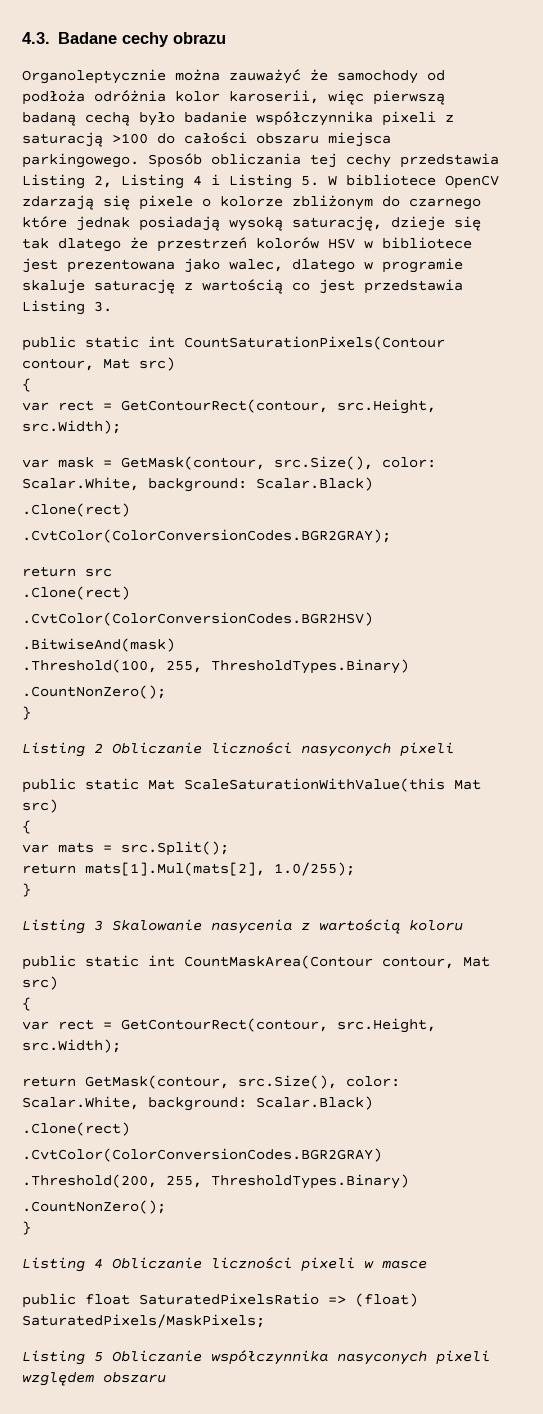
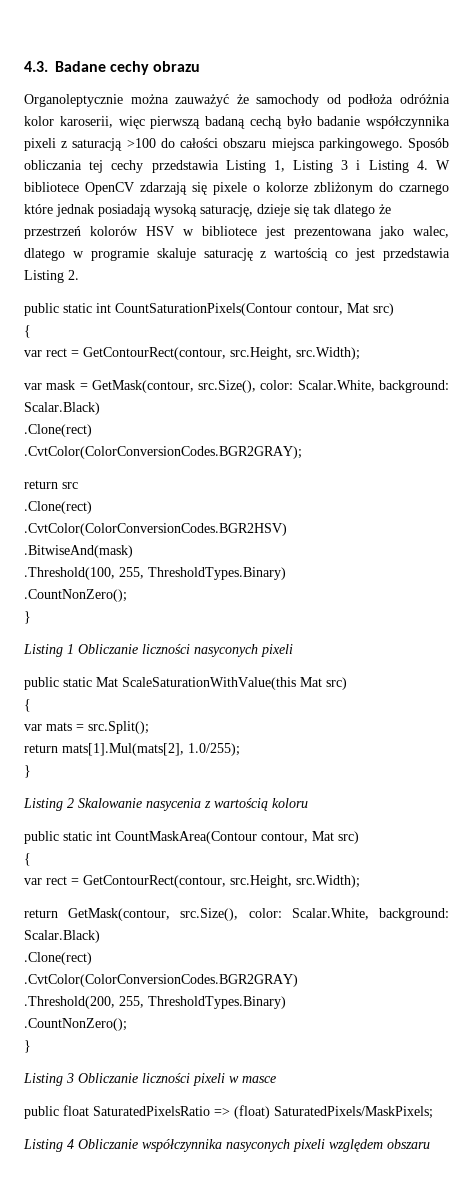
[94,174,202,189] 2, Listing 4 -> [273,160,349,173] 1, Listing 3
[301,176,319,186] 5. -> [416,160,428,170] 4.
[94,301,112,312] 3. -> [68,270,79,280] 2.
[94,743,103,753] 2 -> [67,644,74,654] 1
[94,920,103,931] 3 -> [67,798,74,808] 2
[94,1258,103,1269] 4 -> [66,1073,74,1083] 3
[94,1352,103,1362] 5 -> [67,1139,74,1149] 4

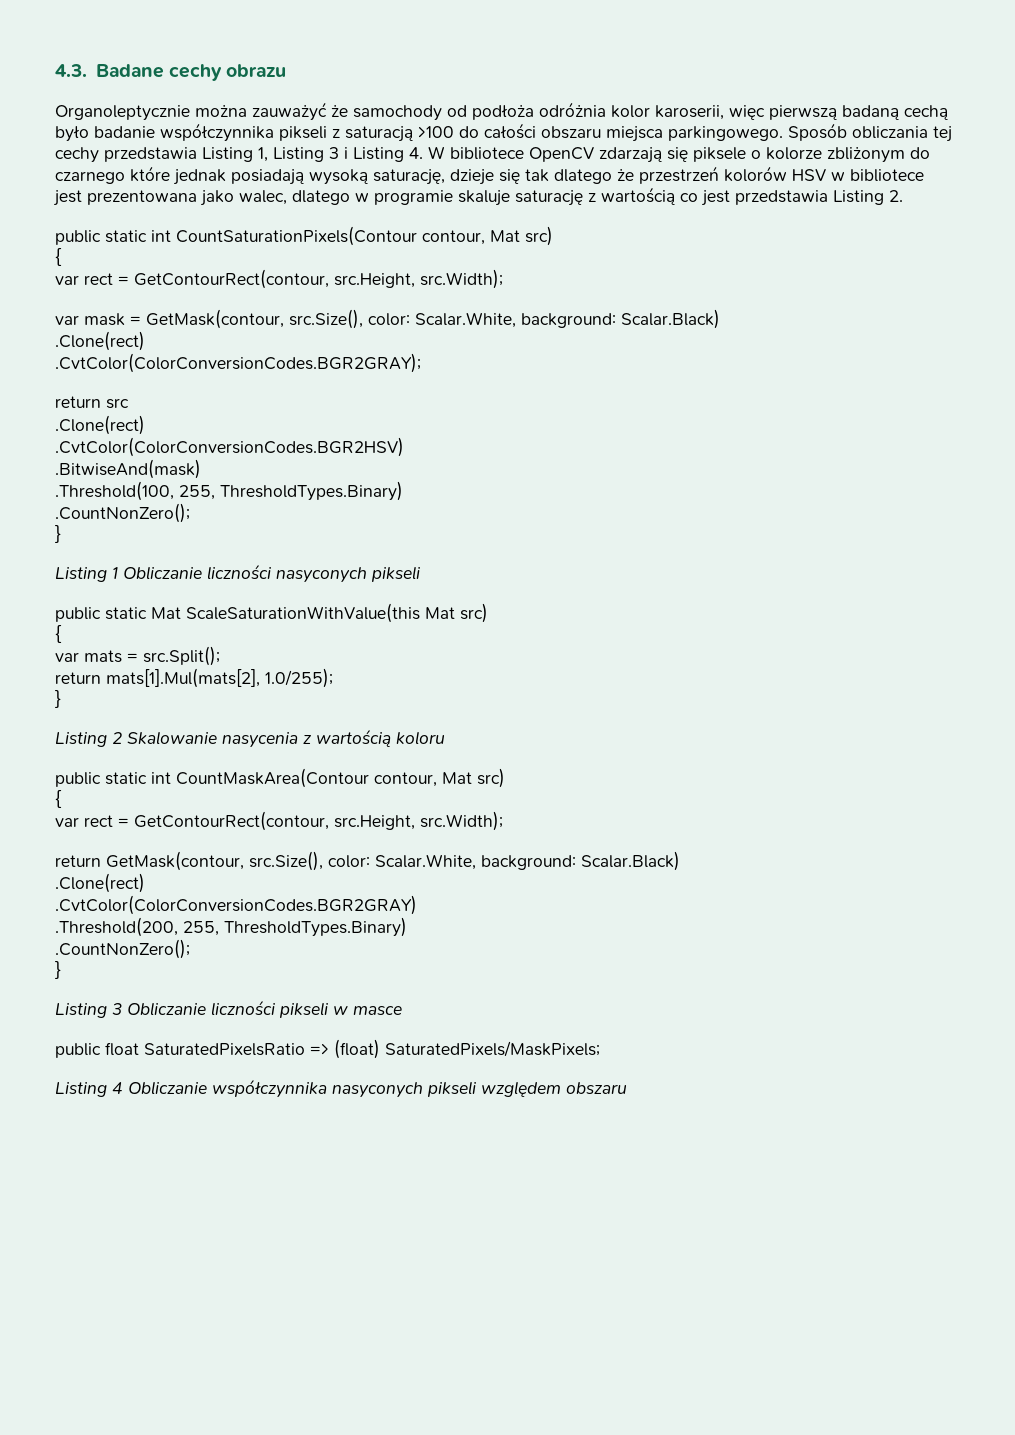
[24,138,56,151] pixeli -> [279,126,327,141] pikseli
[213,182,247,195] pixele -> [693,147,746,162] piksele
[261,644,293,657] pixeli -> [371,566,421,582] pikseli
[193,1073,225,1086] pixeli -> [279,1002,329,1018] pikseli
[293,1139,325,1152] pixeli -> [427,1081,477,1097] pikseli

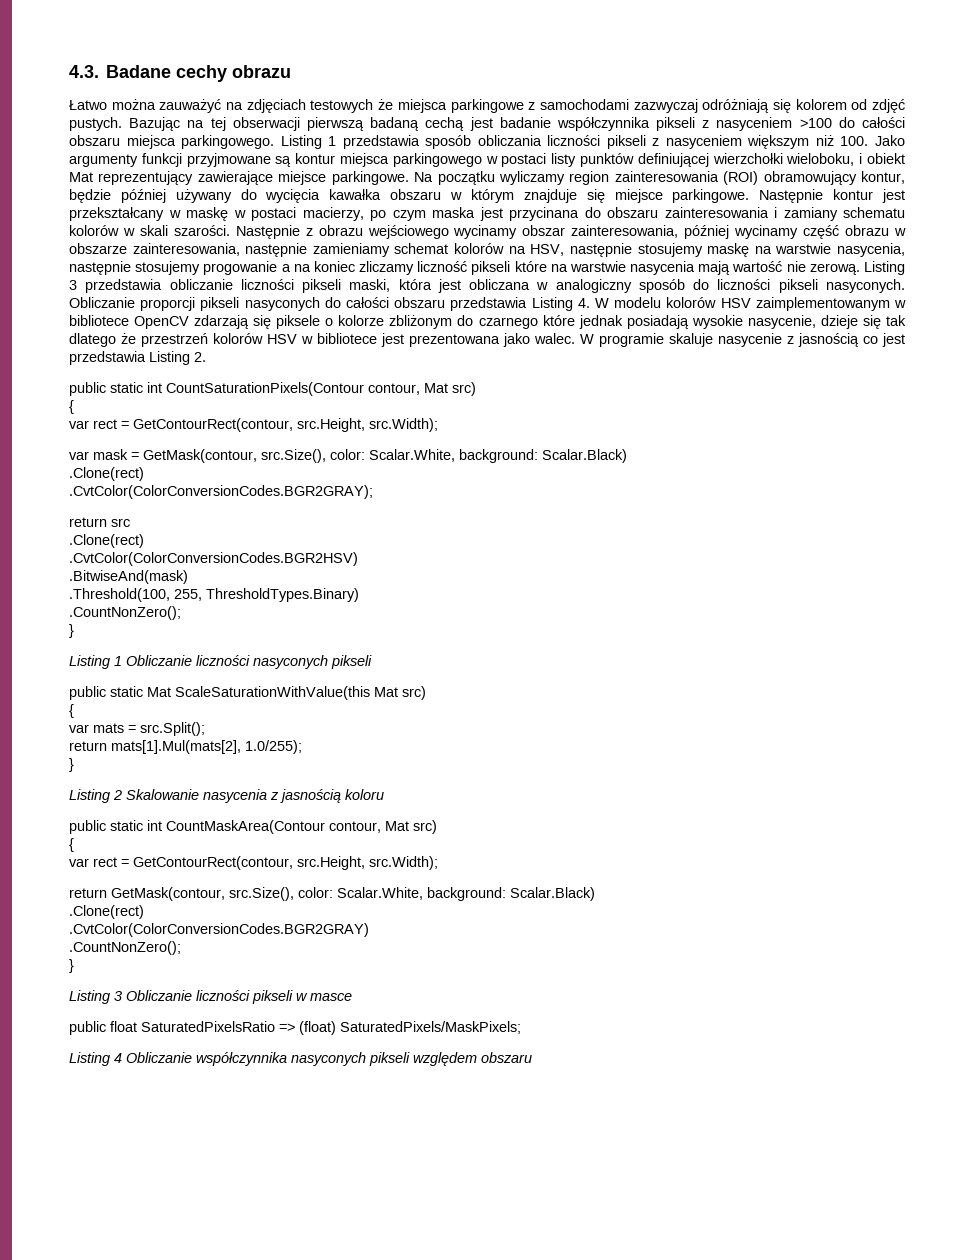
[55,105,190,121] Organoleptycznie -> [69,100,107,110] Łatwo
[331,102,765,121] że samochody od podłoża odróżnia kolor karoserii, więc -> [226,99,905,113] [69,117,300,131] na zdjęciach testowych że miejsca parkingowe z samochodami zazwyczaj odróżniają się kolorem od zdjęć pustych. Bazując na tej obserwacji
[55,126,89,142] było -> [469,117,493,131] jest
[345,126,413,142] saturacją -> [716,117,793,131] nasyceniem
[788,123,952,142] [55,146,445,163] Sposób obliczania tej cechy przedstawia Listing 1, Listing 3 i Listing 4. W -> [280,135,905,149] [69,153,905,167] [69,171,905,185] [69,189,906,203] [69,207,905,221] [69,225,906,239] [69,243,906,257] [69,261,905,275] [69,279,905,293] [69,297,907,311] Listing 1 przedstawia sposób obliczania liczności pikseli z nasyceniem większym niż 100. Jako argumenty funkcji przyjmowane są kontur miejsca parkingowego w postaci listy punktów definiującej wierzchołki wieloboku, i obiekt Mat reprezentujący zawierające miejsce parkingowe. Na początku wyliczamy region zainteresowania (ROI) obramowujący kontur, będzie później używany do wycięcia kawałka obszaru w którym znajduje się miejsce parkingowe. Następnie kontur jest przekształcany w maskę w postaci macierzy, po czym maska jest przycinana do obszaru zainteresowania i zamiany schematu kolorów w skali szarości. Następnie z obrazu wejściowego wycinamy obszar zainteresowania, później wycinamy część obrazu w obszarze zainteresowania, następnie zamieniamy schemat kolorów na HSV, następnie stosujemy maskę na warstwie nasycenia, następnie stosujemy progowanie a na koniec zliczamy liczność pikseli które na warstwie nasycenia mają wartość nie zerową. Listing 3 przedstawia obliczanie liczności pikseli maski, która jest obliczana w analogiczny sposób do liczności pikseli nasyconych. Obliczanie proporcji pikseli nasyconych do całości obszaru przedstawia Listing 4. W modelu kolorów HSV zaimplementowanym w
[309,169,445,185] wysoką saturację, -> [691,315,816,329] wysokie nasycenie,
[239,187,675,206] walec, dlatego w programie skaluje saturację z wartością -> [534,333,859,347] walec. W programie skaluje nasycenie z jasnością
[316,729,391,747] wartością -> [280,789,341,803] jasnością
[55,917,407,937] // .Threshold(200, 255, ThresholdTypes.Binary) -> (369, 930) none

